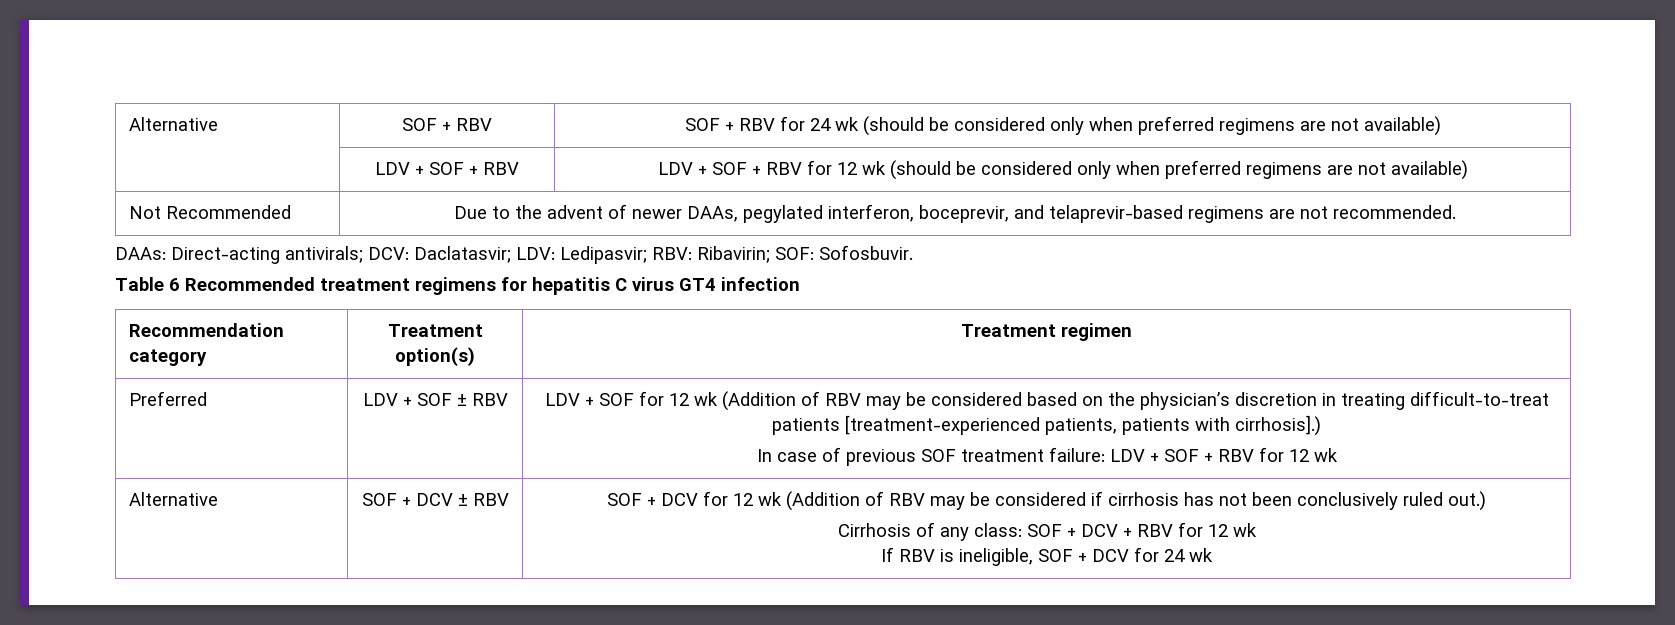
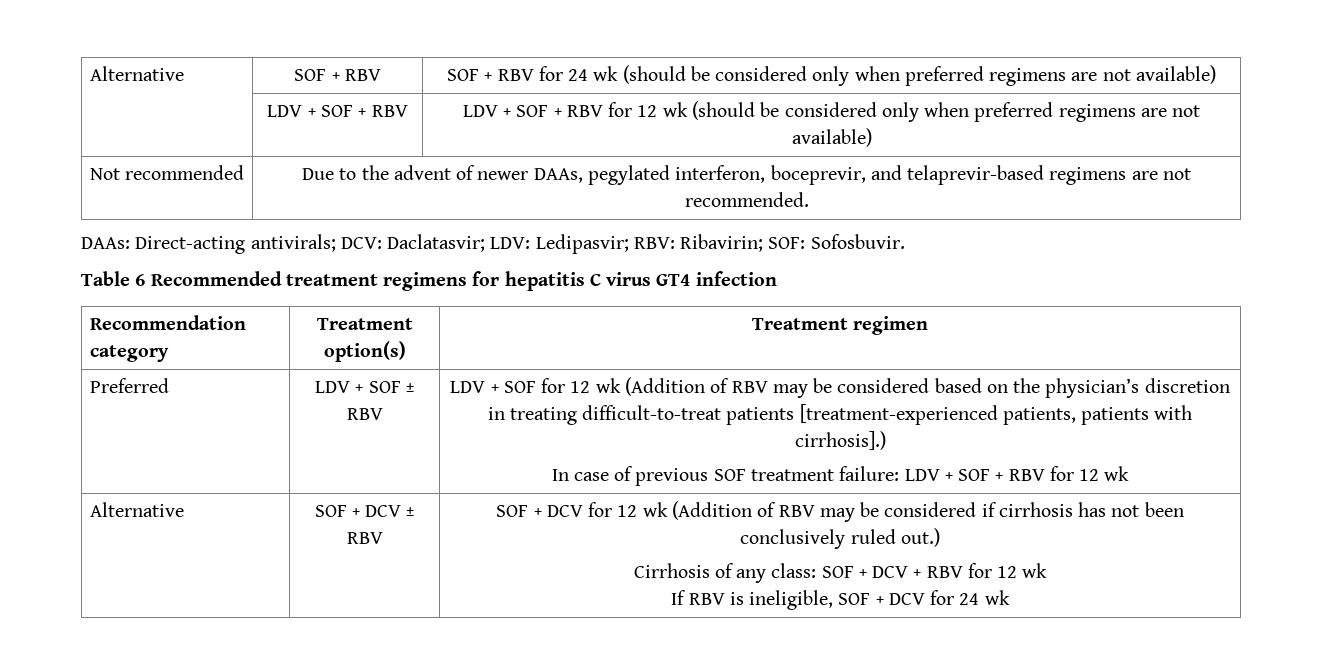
[166,205,292,219] Recommended -> [125,165,245,180] recommended

